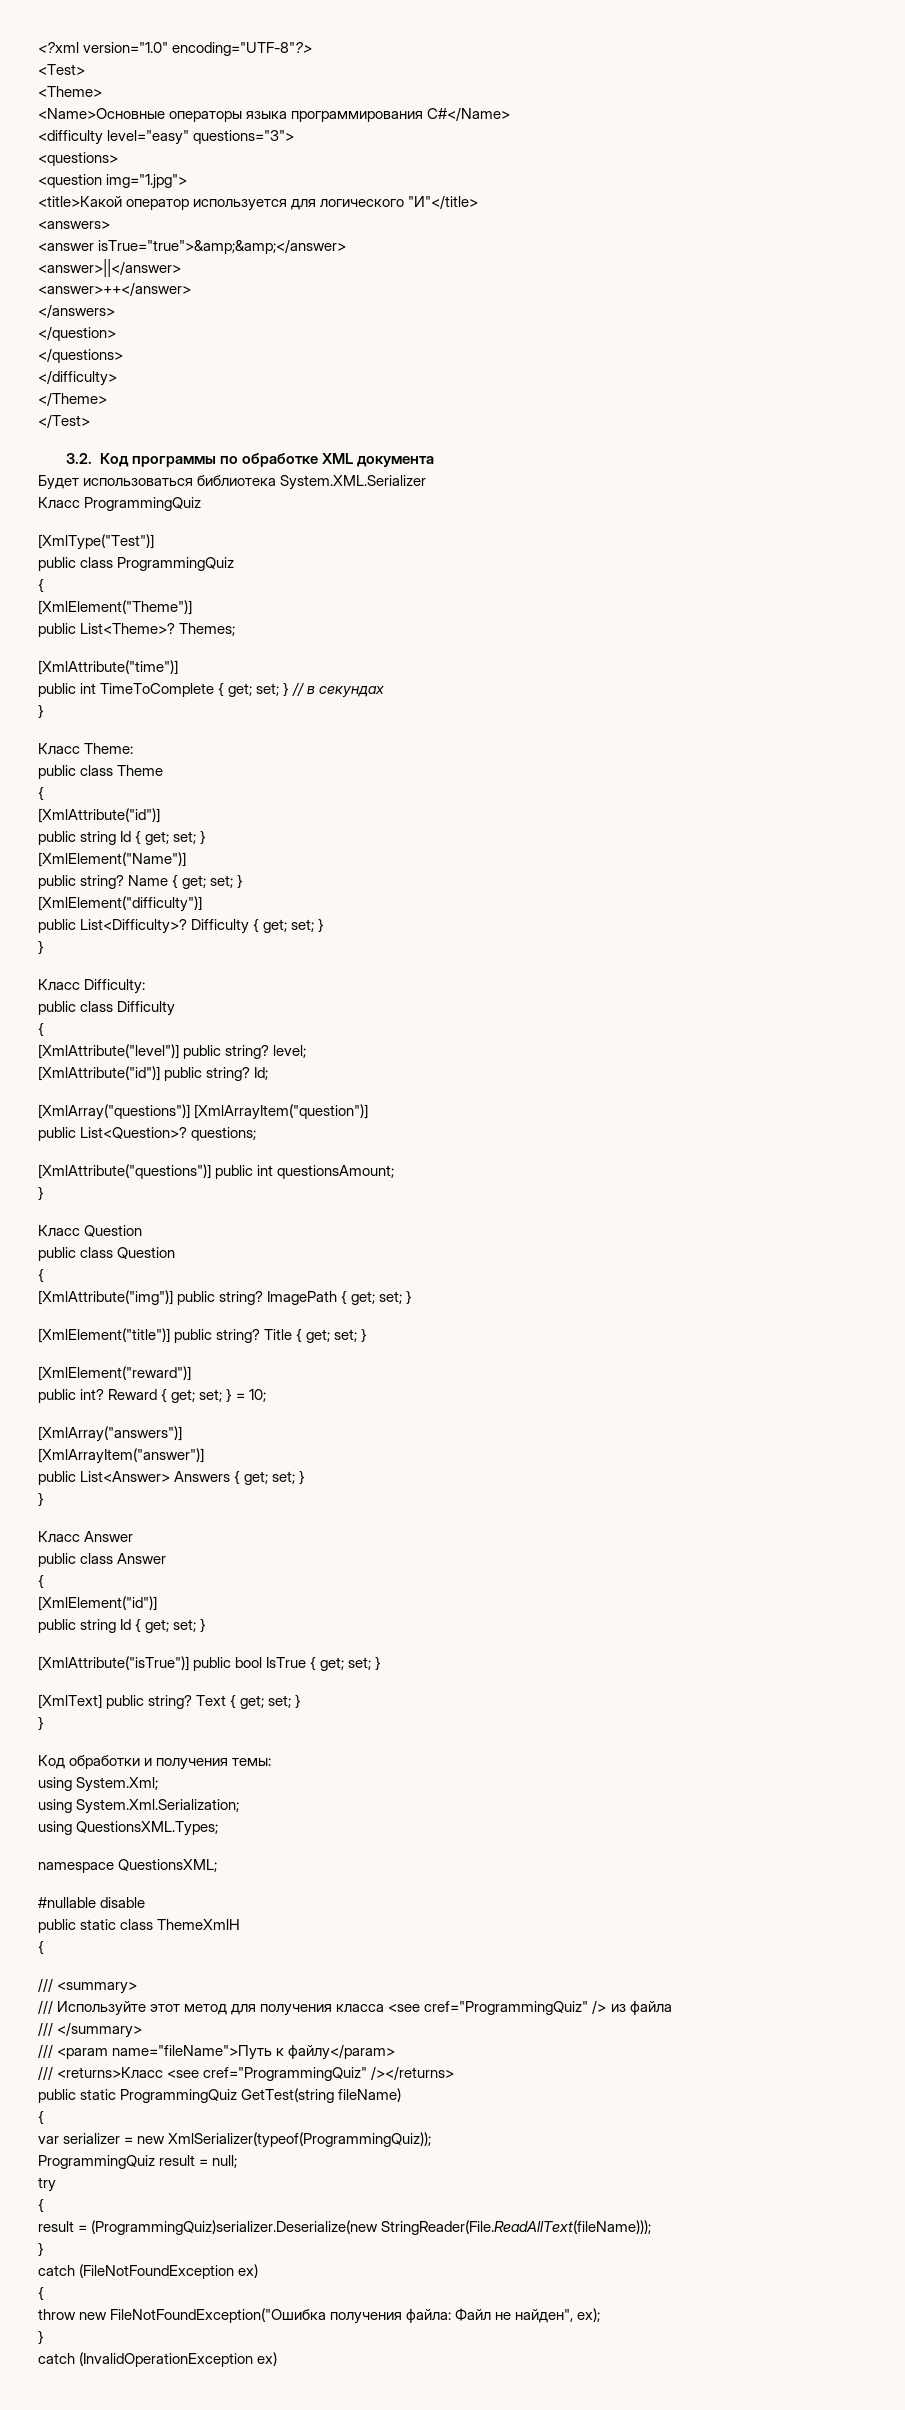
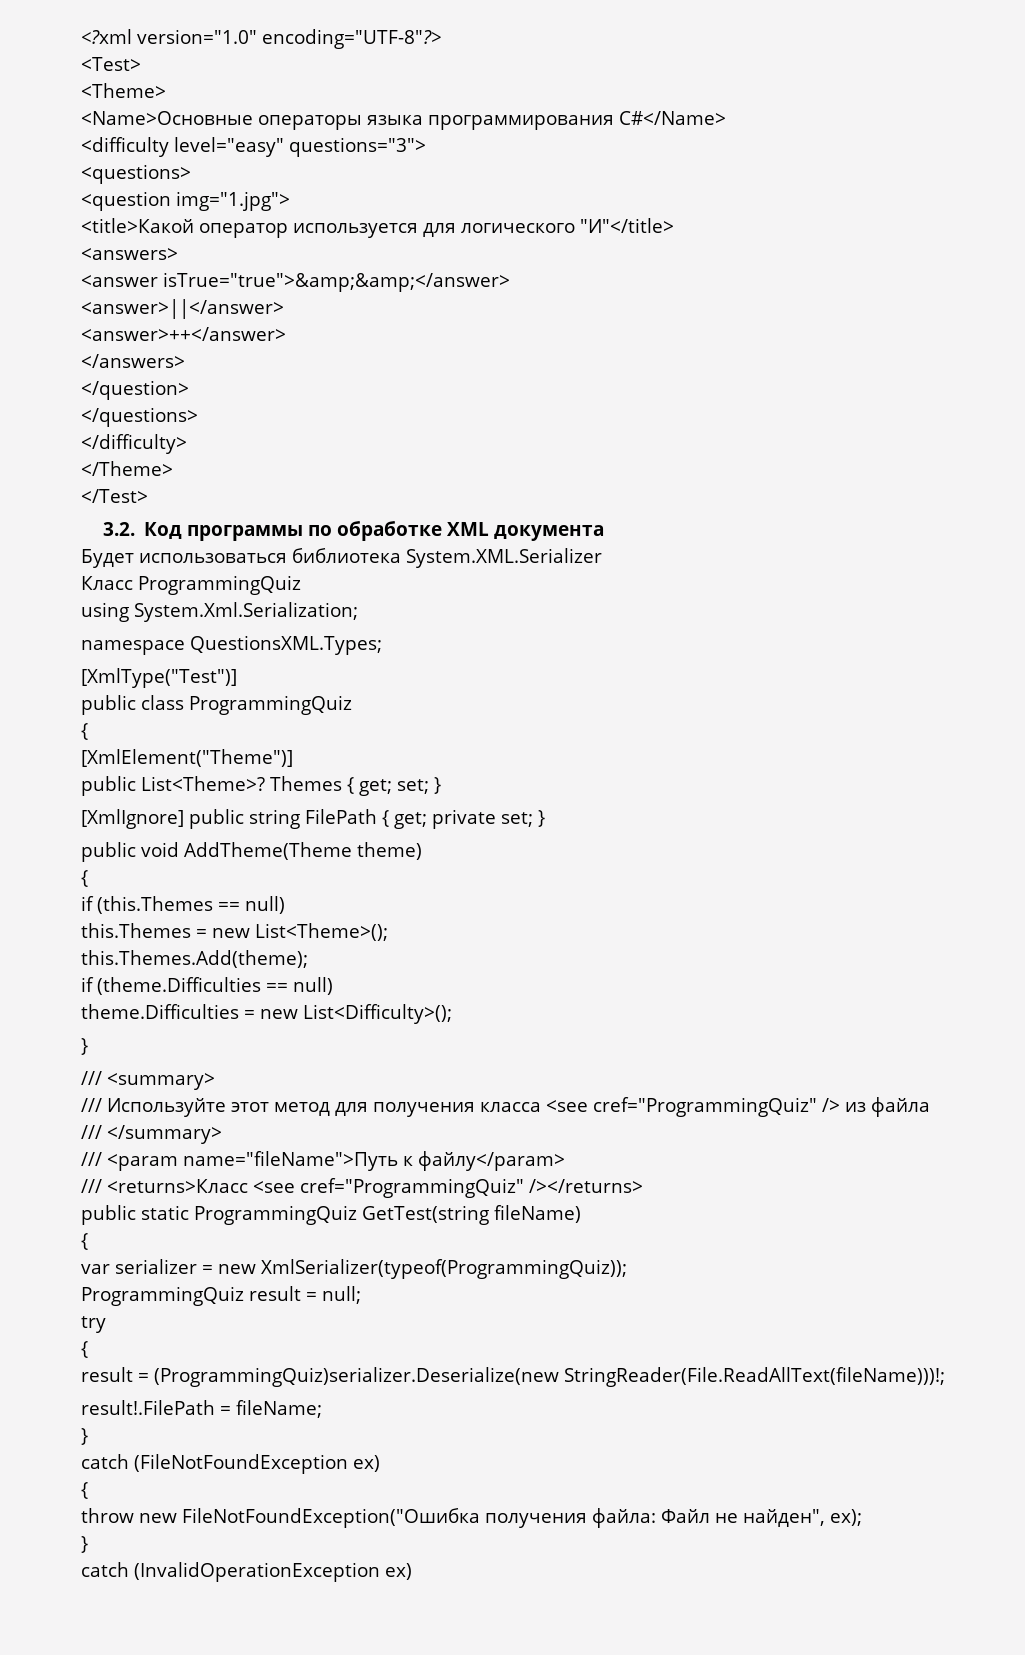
(202, 504) none -> [81,602,358,622] [81,635,382,655] // using System.Xml.Serialization; // namespace QuestionsXML.Types;
[179,623,236,636] [38,660,178,675] [38,682,385,698] [38,704,44,719] [38,743,134,754] [38,765,164,779] [38,786,44,801] [38,808,160,823] [38,830,207,845] [38,852,186,867] [38,874,244,889] [38,896,202,912] [38,918,325,934] [38,940,44,955] [38,979,146,994] [38,1001,176,1016] [38,1022,44,1037] [38,1044,307,1059] [38,1066,269,1081] [38,1104,369,1120] [38,1127,257,1141] [38,1164,395,1179] [38,1186,44,1201] [38,1225,143,1237] [38,1247,176,1261] [38,1268,44,1283] [38,1290,413,1305] [38,1328,368,1343] [38,1366,191,1381] [38,1388,267,1403] [38,1426,182,1442] [38,1448,204,1464] [38,1470,306,1485] [38,1492,44,1507] [38,1531,134,1542] [38,1553,167,1567] [38,1574,44,1589] [38,1596,157,1611] [38,1618,207,1633] [38,1656,382,1671] [38,1694,302,1709] [38,1716,44,1731] [38,1755,272,1770] [38,1777,159,1792] [38,1799,240,1814] [38,1821,219,1836] [38,1859,218,1873] [38,1897,146,1908] [38,1919,241,1933] [38,1940,44,1955] Themes; // [XmlAttribute("time")] // public int TimeToComplete { get; set; } // в секундах // } // Класс Theme: // public class Theme // { // [XmlAttribute("id")] // public string Id { get; set; } // [XmlElement("Name")] // public string? Name { get; set; } // [XmlElement("difficulty")] // public List<Difficulty>? Difficulty { get; set; } // } // Класс Difficulty: // public class Difficulty // { // [XmlAttribute("level")] public string? level; // [XmlAttribute("id")] public string? Id; // [XmlArray("questions")] [XmlArrayItem("question")] // public List<Question>? questions; // [XmlAttribute("questions")] public int questionsAmount; // } // Класс Question // public class Question // { // [XmlAttribute("img")] public string? ImagePath { get; set; } // [XmlElement("title")] public string? Title { get; set; } // [XmlElement("reward")] // public int? Reward { get; set; } = 10; // [XmlArray("answers")] // [XmlArrayItem("answer")] // public List<Answer> Answers { get; set; } // } // Класс Answer // public class Answer // { // [XmlElement("id")] // public string Id { get; set; } // [XmlAttribute("isTrue")] public bool IsTrue { get; set; } // [XmlText] public string? Text { get; set; } // } // Код обработки и получения темы: // using System.Xml; // using System.Xml.Serialization; // using QuestionsXML.Types; // namespace QuestionsXML; // #nullable disable // public static class ThemeXmlH // { -> [270,776,441,796] [81,809,545,829] [81,842,422,862] [81,870,88,887] [81,896,285,914] [81,923,388,941] [81,950,308,968] [81,977,333,995] [81,1004,452,1024] [81,1038,88,1055] Themes { get; set; } // [XmlIgnore] public string FilePath { get; private set; } // public void AddTheme(Theme theme) // { // if (this.Themes == null) // this.Themes = new List<Theme>(); // this.Themes.Add(theme); // if (theme.Difficulties == null) // theme.Difficulties = new List<Difficulty>(); // }
[381,2220,652,2235] StringReader(File.ReadAllText(fileName))); -> [564,1367,945,1387] [81,1400,322,1418] StringReader(File.ReadAllText(fileName)))!; // result!.FilePath = fileName;

